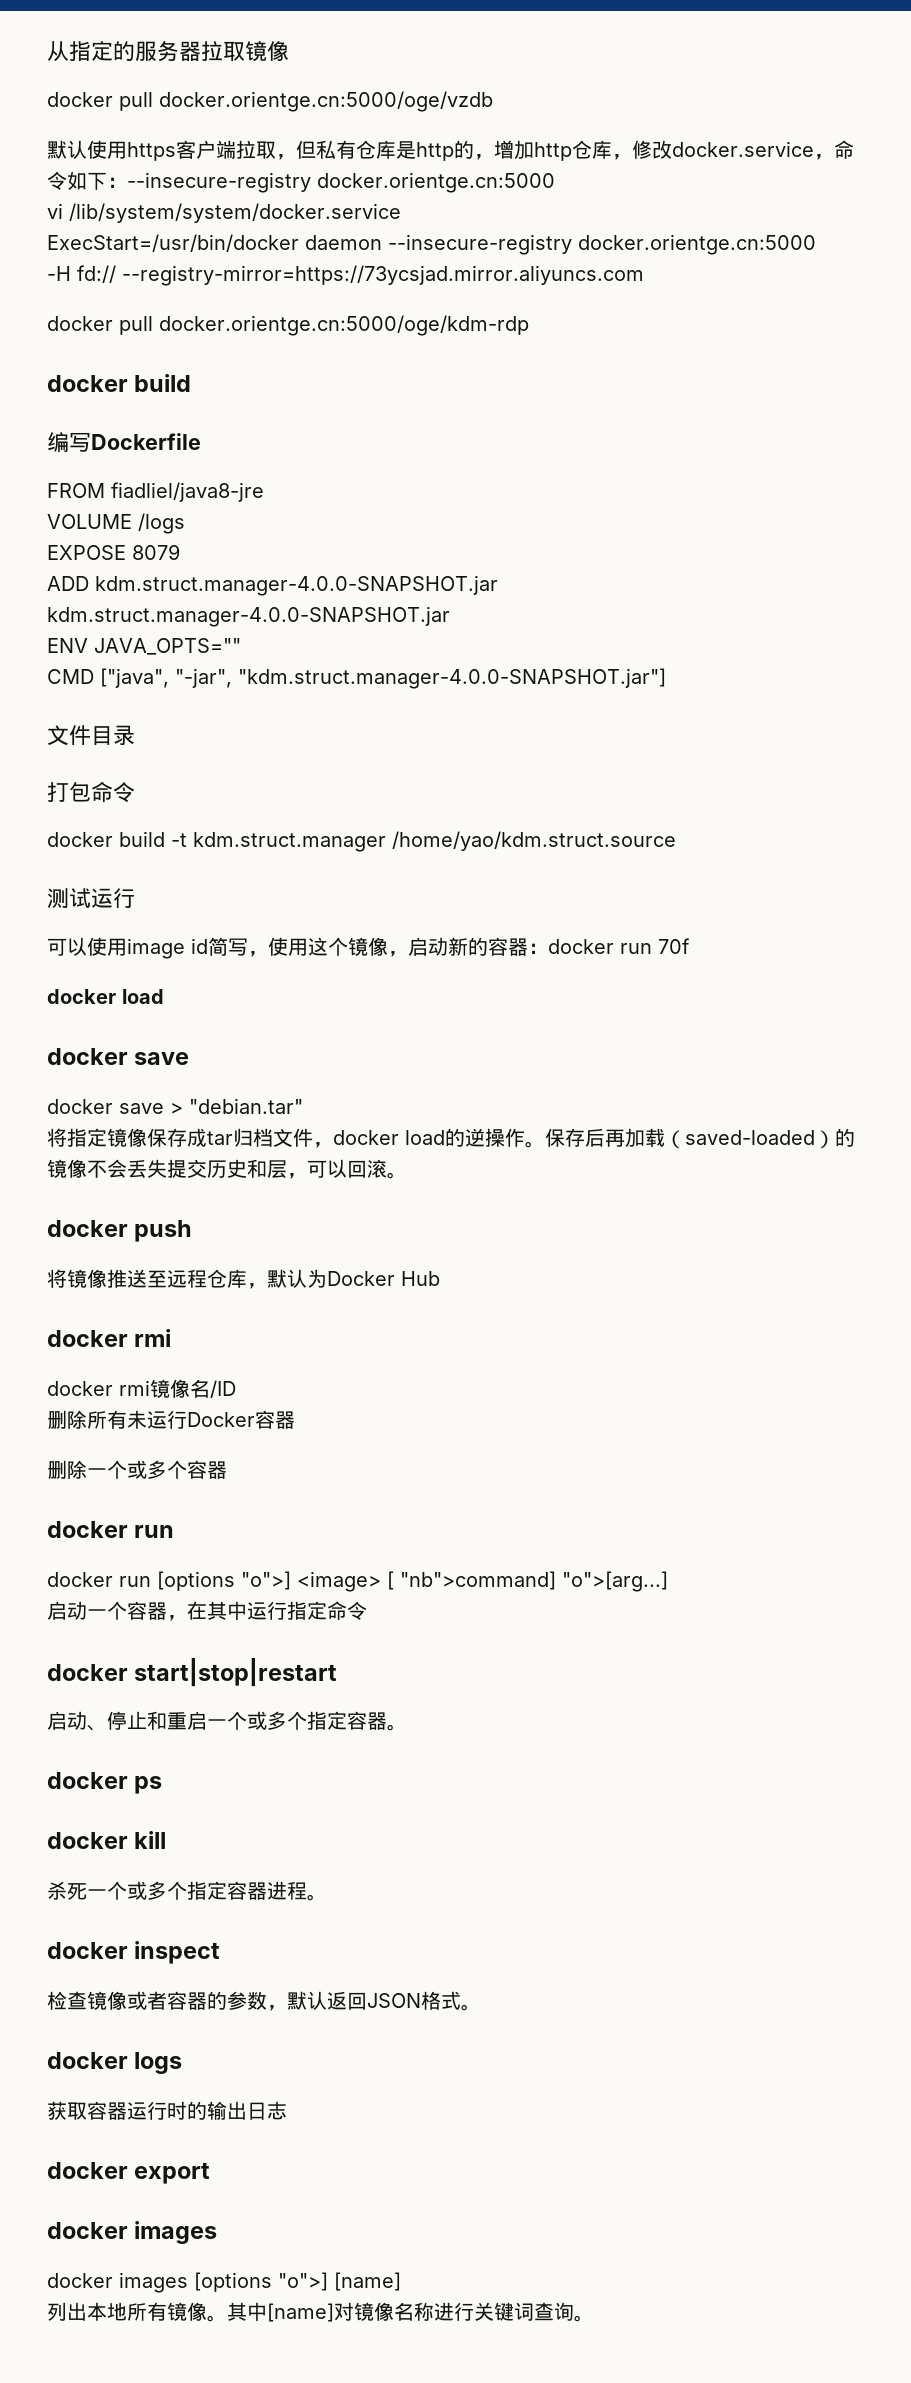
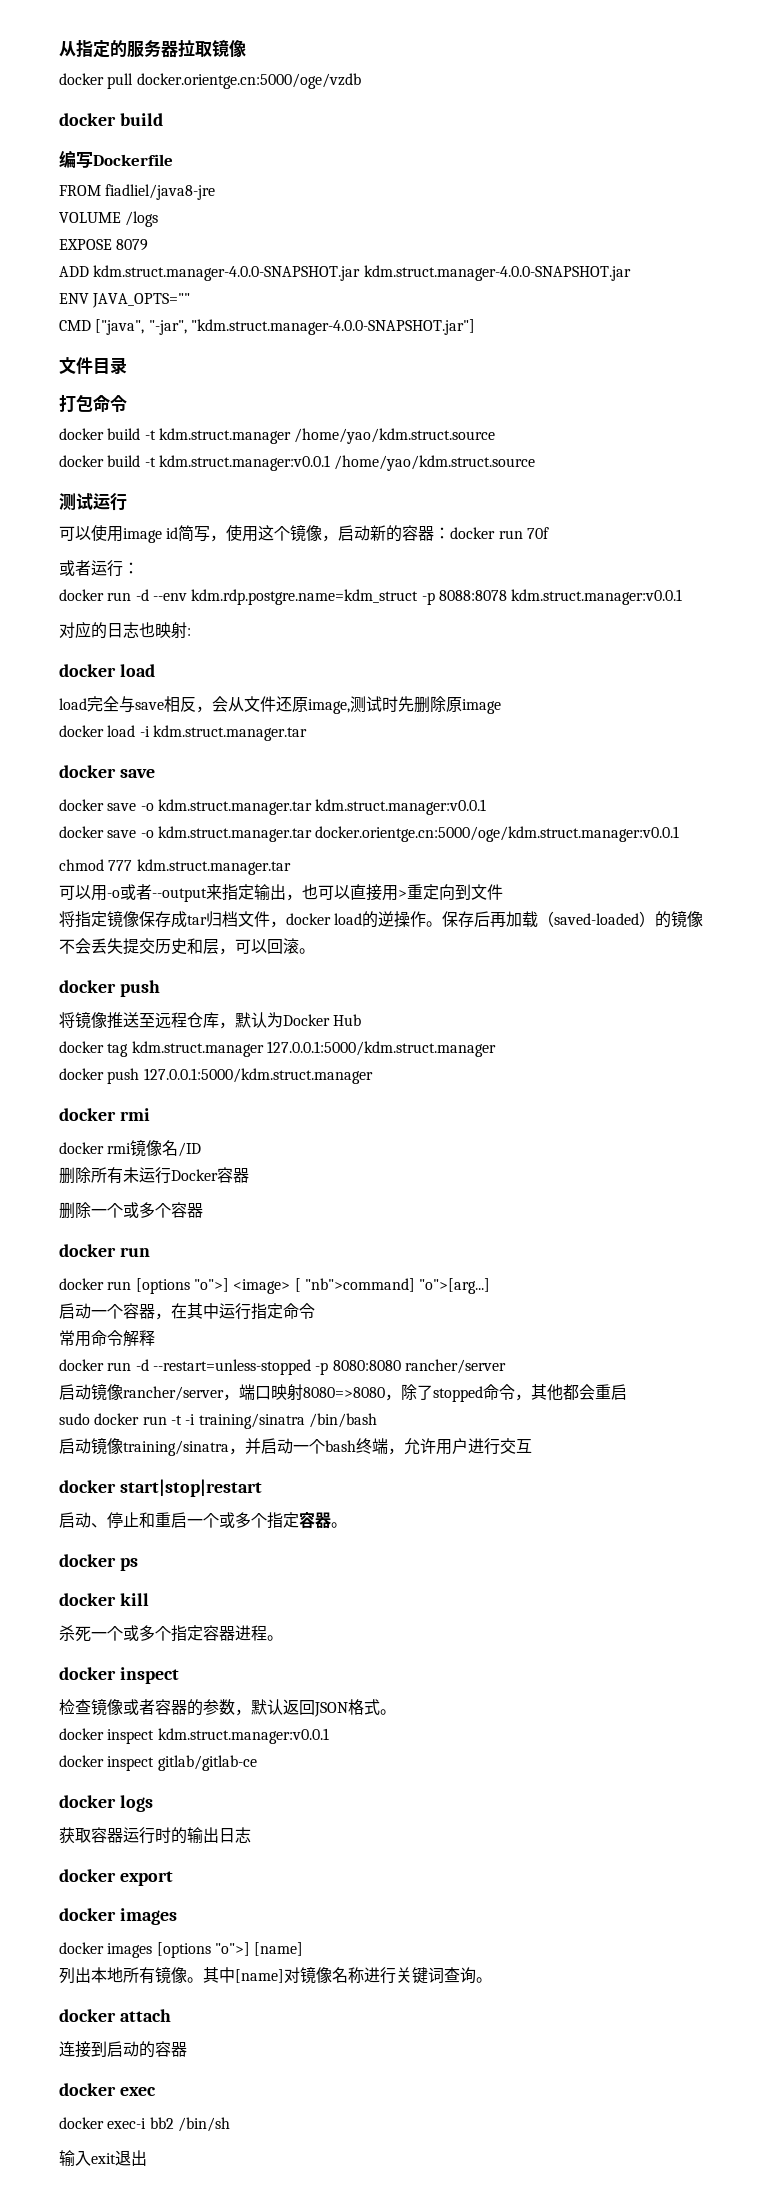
[47,140,854,161] [47,171,555,193] [47,203,401,223] [47,234,816,255] [47,265,644,286] [47,315,529,336] // 默认使用https客户端拉取，但私有仓库是http的，增加http仓库，修改docker.service，命令如下：--insecure-registry docker.orientge.cn:5000 // vi /lib/system/system/docker.service // ExecStart=/usr/bin/docker daemon --insecure-registry docker.orientge.cn:5000 // -H fd:// --registry-mirror=https://73ycsjad.mirror.aliyuncs.com // docker pull docker.orientge.cn:5000/oge/kdm-rdp -> (361, 81) none
(676, 841) none -> [59,455,536,471] // docker build -t kdm.struct.manager:v0.0.1 /home/yao/kdm.struct.source
[47,989,164,1004] [47,1048,190,1065] [47,1098,303,1114] docker load // docker save // docker save > "debian.tar" -> [59,560,139,577] [59,589,683,605] [59,621,191,639] [59,664,155,677] [59,696,501,714] [59,725,307,741] [59,765,155,778] [59,799,487,815] [59,826,680,842] [59,859,291,875] [59,884,503,902] 或者运行： // docker run -d --env kdm.rdp.postgre.name=kdm_struct -p 8088:8078 kdm.struct.manager:v0.0.1 // 对应的日志也映射: // docker load // load完全与save相反，会从文件还原image,测试时先删除原image // docker load -i kdm.struct.manager.tar // docker save // docker save -o kdm.struct.manager.tar kdm.struct.manager:v0.0.1 // docker save -o kdm.struct.manager.tar docker.orientge.cn:5000/oge/kdm.struct.manager:v0.0.1 // chmod 777 kdm.struct.manager.tar // 可以用-o或者--output来指定输出，也可以直接用>重定向到文件
(440, 1278) none -> [59,1041,496,1057] [59,1068,373,1084] // docker tag kdm.struct.manager 127.0.0.1:5000/kdm.struct.manager // docker push 127.0.0.1:5000/kdm.struct.manager
(367, 1610) none -> [59,1330,155,1347] [59,1359,506,1375] [59,1383,627,1402] [59,1413,377,1429] [59,1437,532,1456] // 常用命令解释 // docker run -d --restart=unless-stopped -p 8080:8080 rancher/server // 启动镜像rancher/server，端口映射8080=>8080，除了stopped命令，其他都会重启 // sudo docker run -t -i training/sinatra /bin/bash // 启动镜像training/sinatra，并启动一个bash终端，允许用户进行交互
(481, 2007) none -> [59,1728,329,1744] [59,1755,257,1771] // docker inspect kdm.struct.manager:v0.0.1 // docker inspect gitlab/gitlab-ce
(594, 2318) none -> [59,2009,171,2022] [59,2041,187,2058] [59,2083,156,2096] [59,2117,230,2132] [59,2150,147,2166] // docker attach // 连接到启动的容器 // docker exec // docker exec-i bb2 /bin/sh // 输入exit退出

